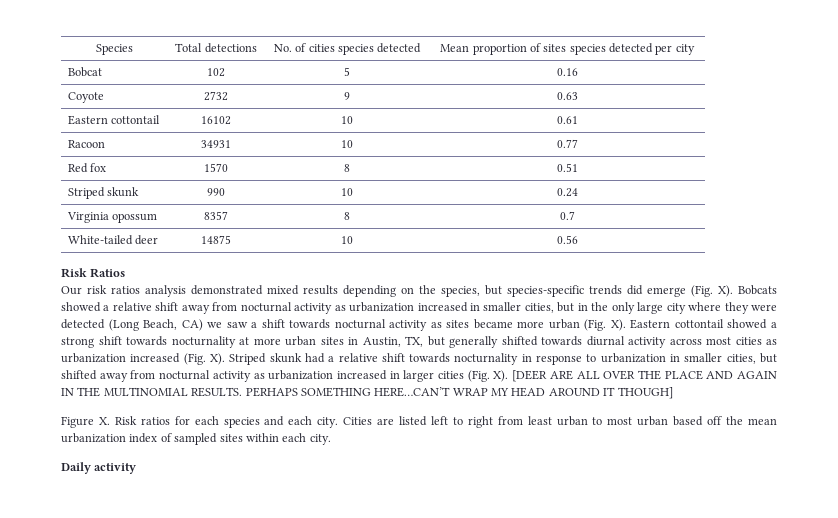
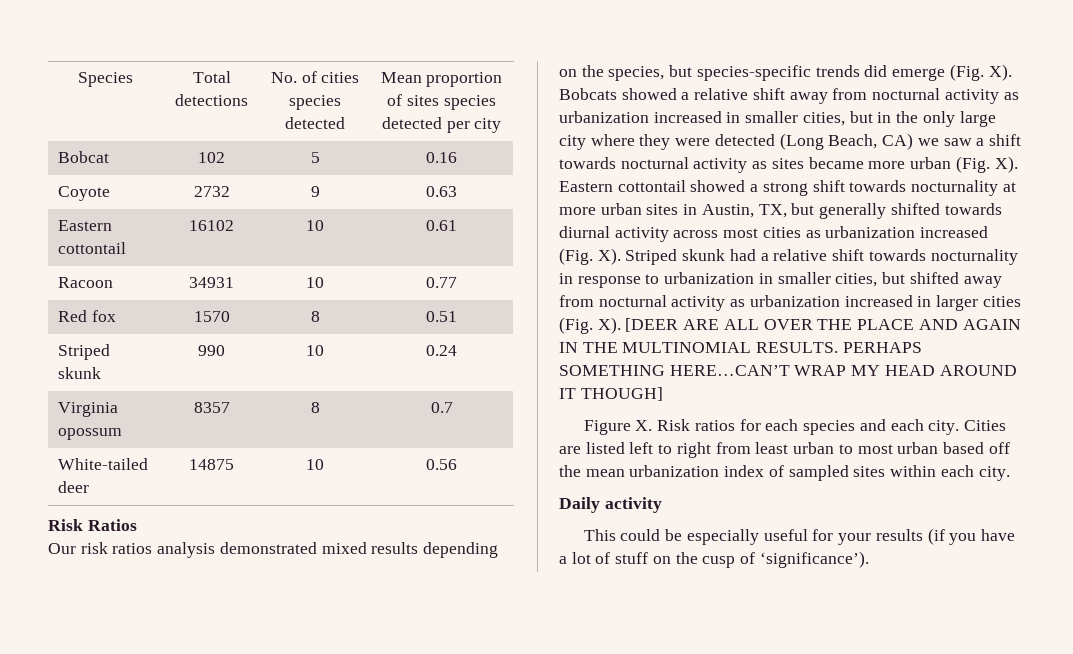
(137, 468) none -> [583,528,1015,545] [559,551,869,568] // This could be especially useful for your results (if you have a lot of stuff on the cusp of ‘significance’).

